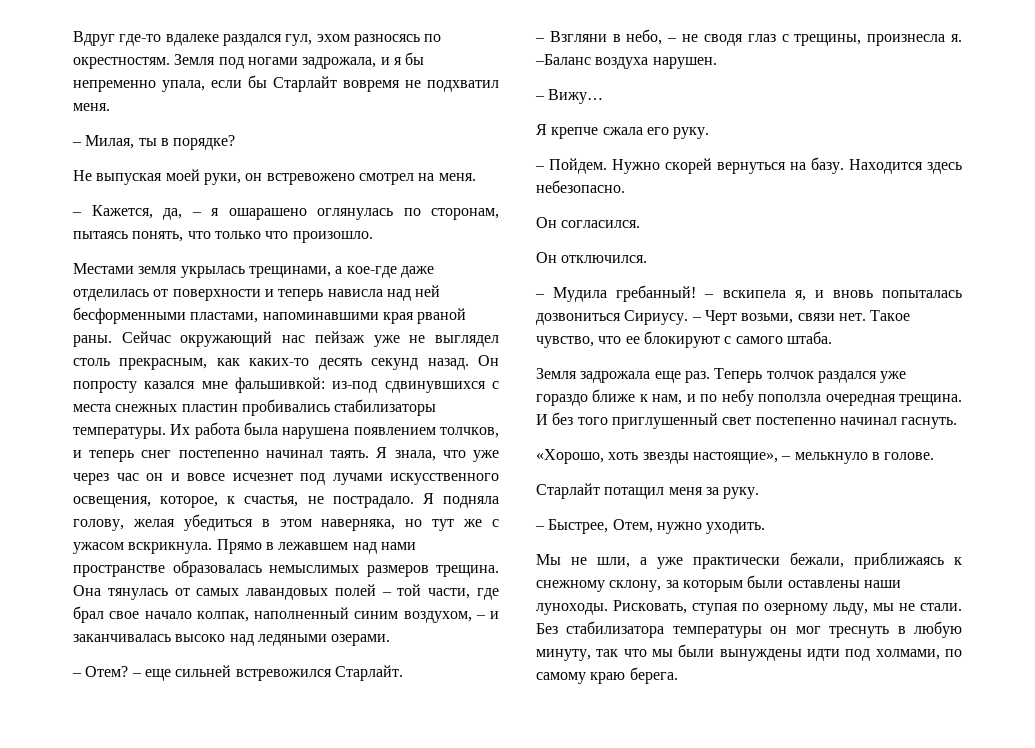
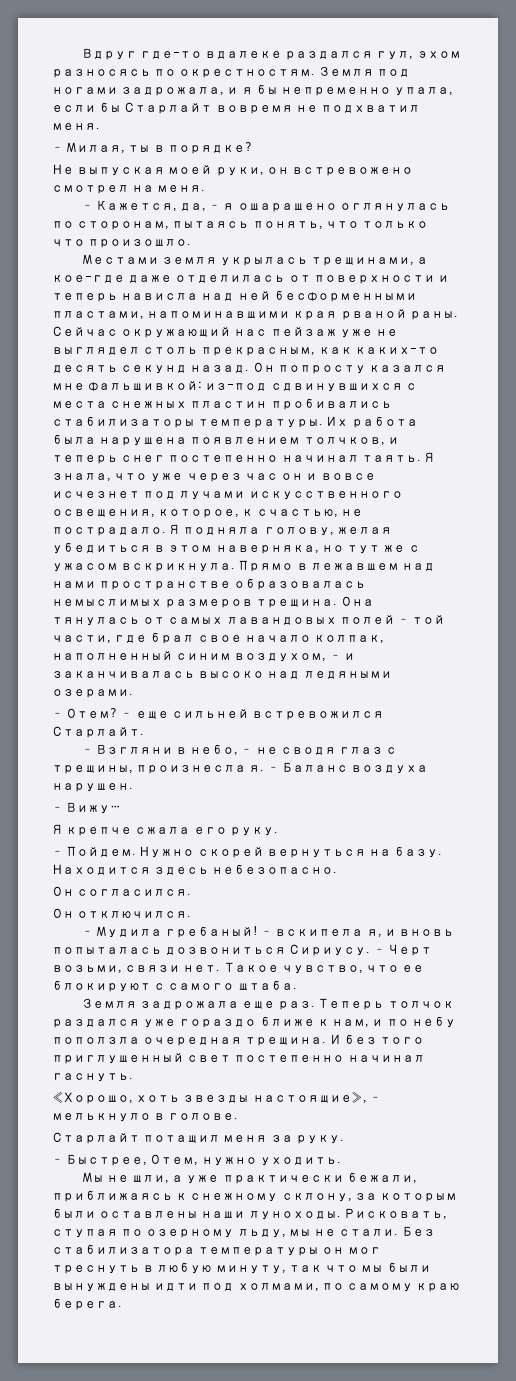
[244,496,299,507] счастья, -> [256,509,338,518] счастью,
[535,54,591,65] –Баланс -> [267,762,348,772] – Баланс
[616,285,697,302] гребанный! -> [164,926,258,938] гребаный!

